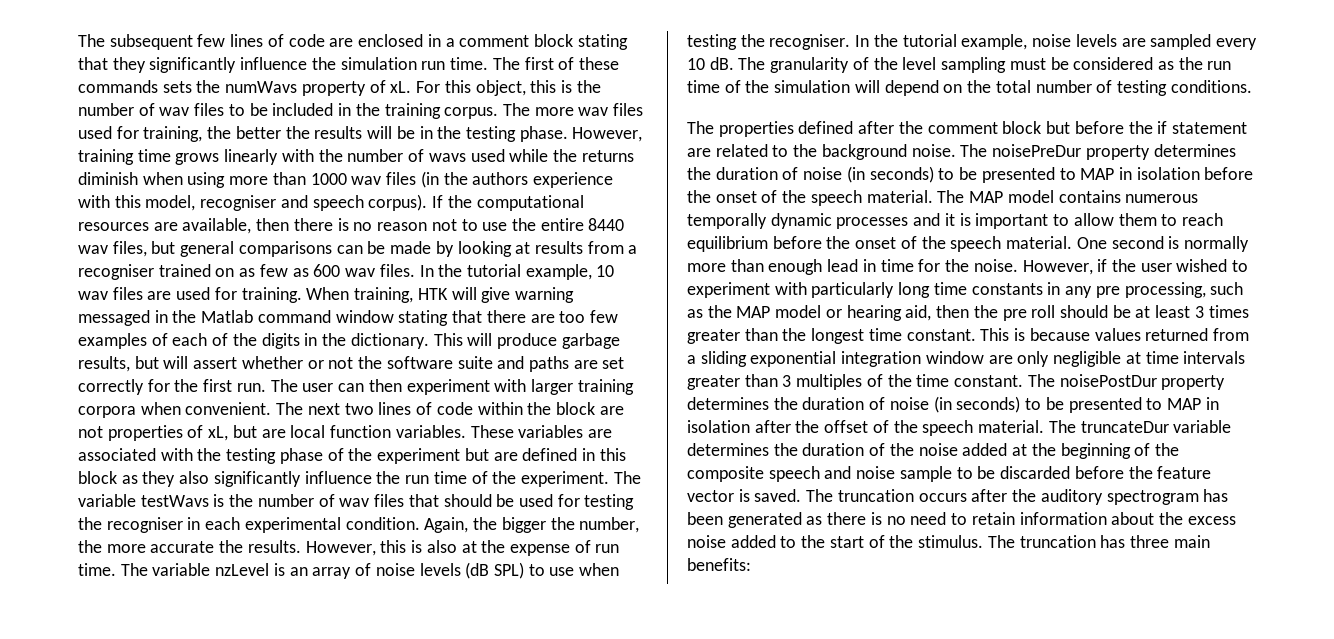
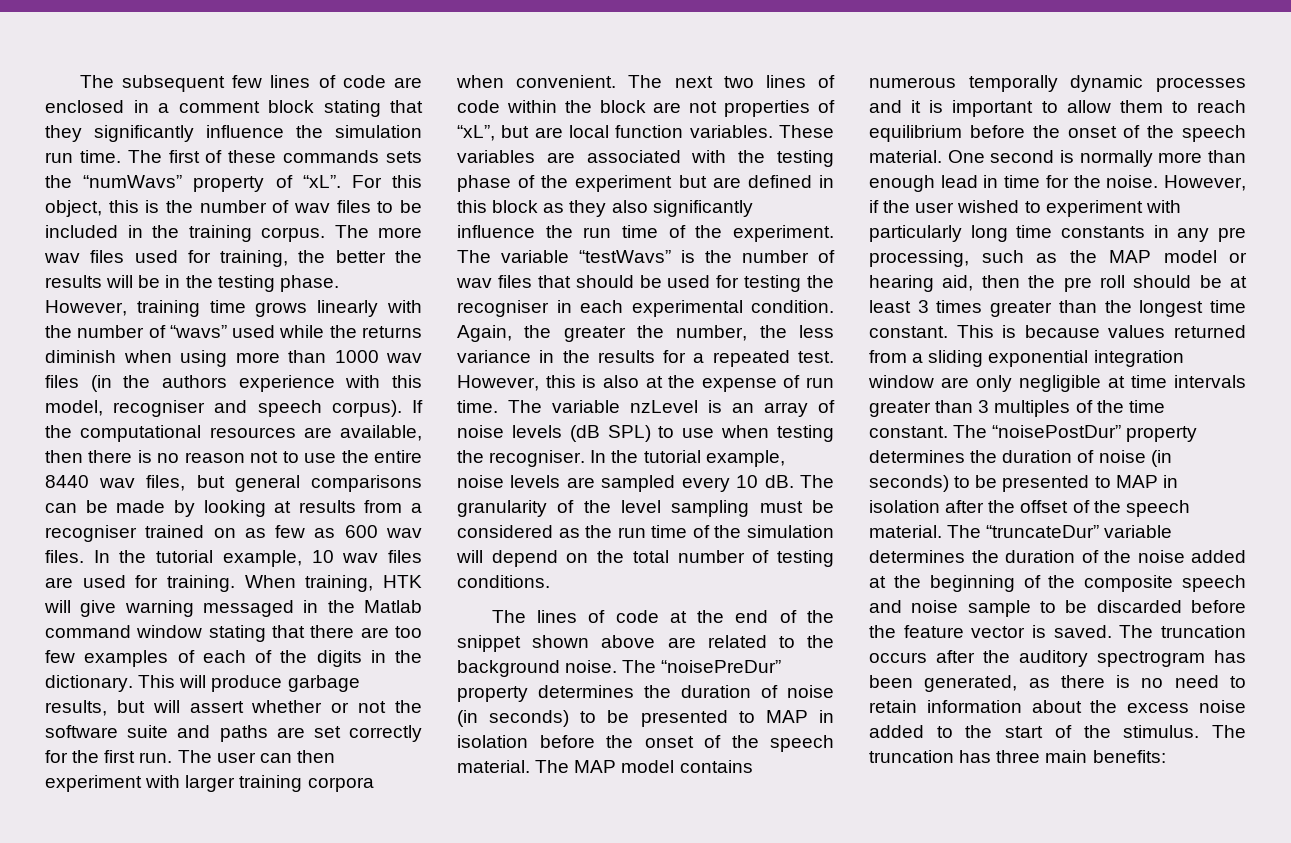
[225,81,298,93] numWavs -> [83,175,183,188] “numWavs”
[390,81,412,93] xL. -> [302,175,341,188] “xL”.
[428,153,466,162] wavs -> [169,325,227,338] “wavs”
[208,426,229,441] xL, -> [457,125,495,141] “xL”,
[140,495,209,507] testWavs -> [579,250,671,263] “testWavs”
[501,517,546,533] bigger -> [563,326,626,342] greater
[106,540,301,553] more accurate the results. -> [799,325,834,338] [457,350,834,367] less variance in the results for a repeated test.
[718,121,1247,137] properties defined after the comment block but before the if statement -> [537,610,834,623] [457,635,656,652] lines of code at the end of the snippet shown above
[992,144,1082,157] noisePreDur -> [661,660,782,673] “noisePreDur”
[1059,374,1157,387] noisePostDur -> [992,425,1122,438] “noisePostDur”
[1080,421,1169,433] truncateDur -> [986,525,1100,538] “truncateDur”
[727,512,802,528] generated -> [924,675,1018,692] generated,

